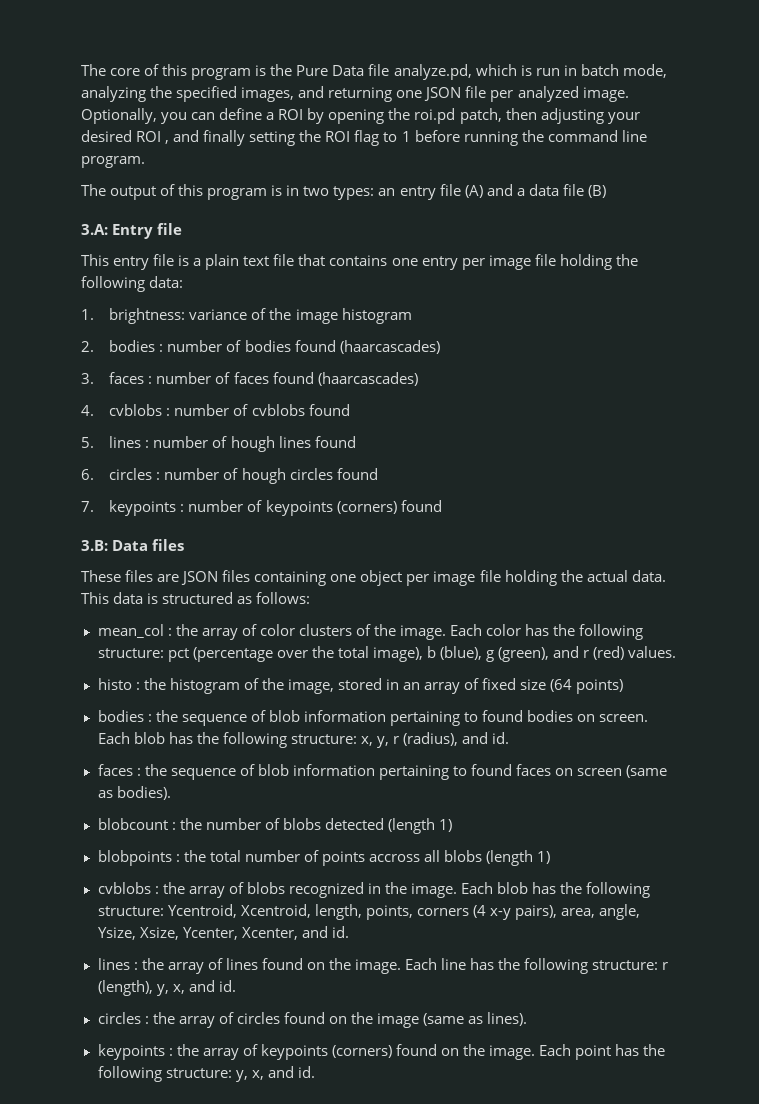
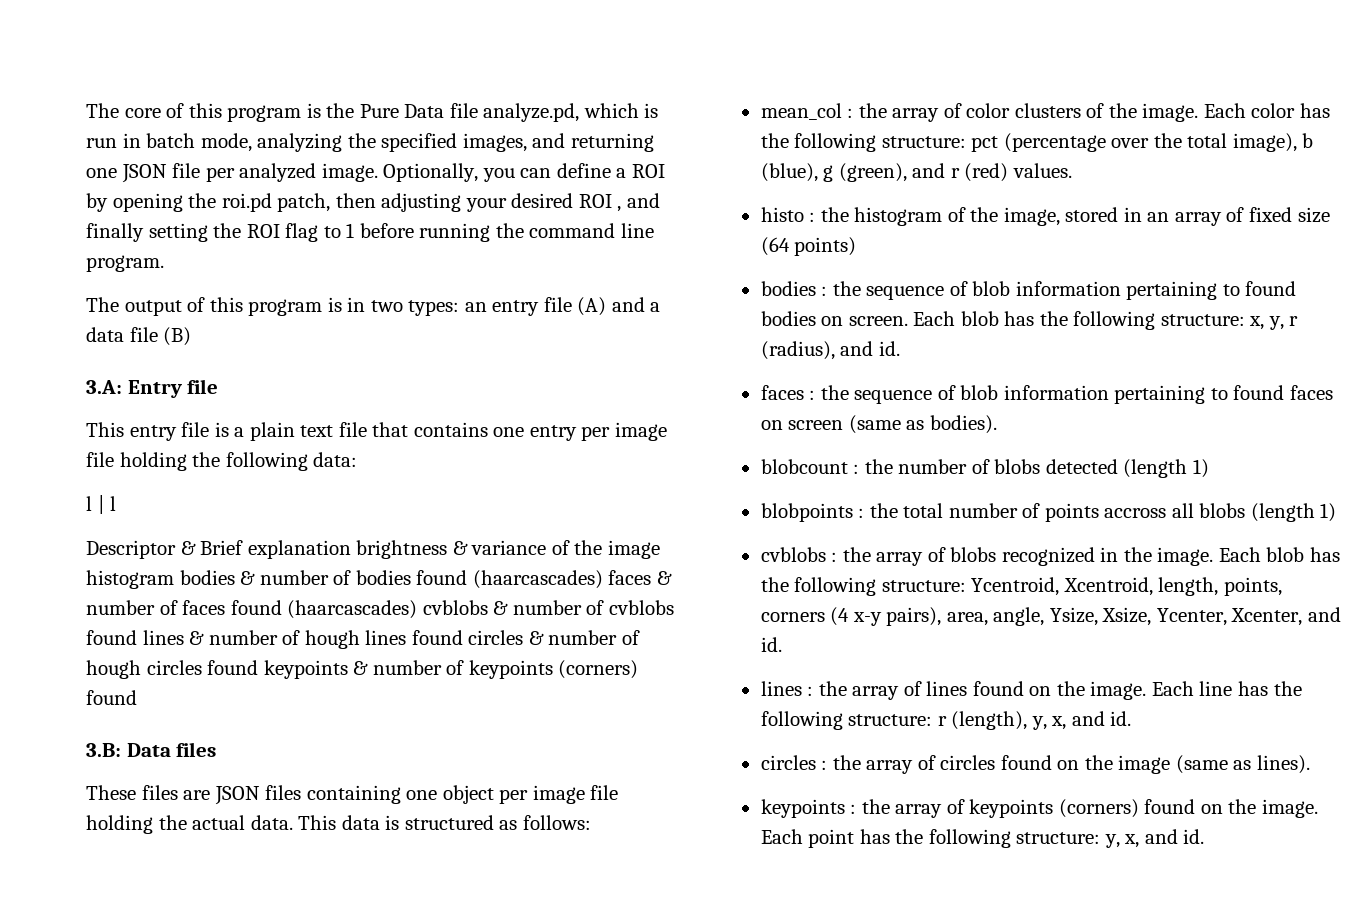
[81,308,186,324] 1. brightness: -> [86,495,117,514] [86,540,468,559] l | l // Descriptor & Brief explanation brightness &
[81,340,164,352] // 2. bodies : -> [179,570,256,585] bodies &
[81,372,153,384] // 3. faces : -> [608,570,672,585] faces &
[81,404,171,416] // 4. cvblobs : -> [422,600,509,615] cvblobs &
[81,436,150,448] // 5. lines : -> [142,630,205,645] lines &
[81,468,161,480] // 6. circles : -> [468,630,544,645] circles &
[81,500,185,516] // 7. keypoints : -> [263,660,369,679] keypoints &

